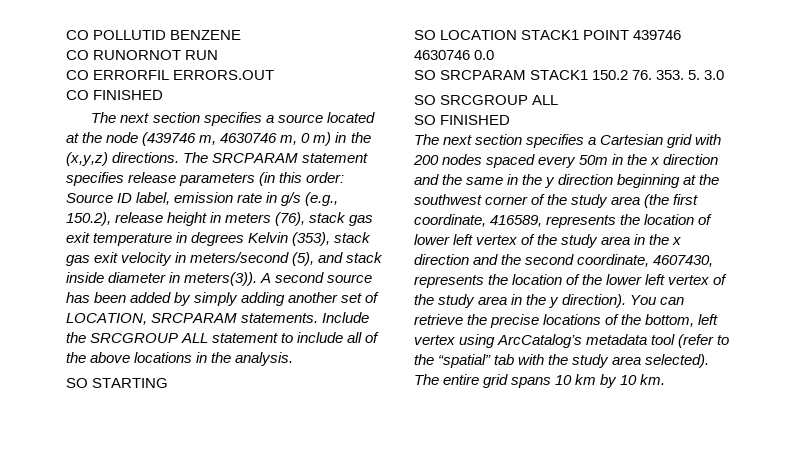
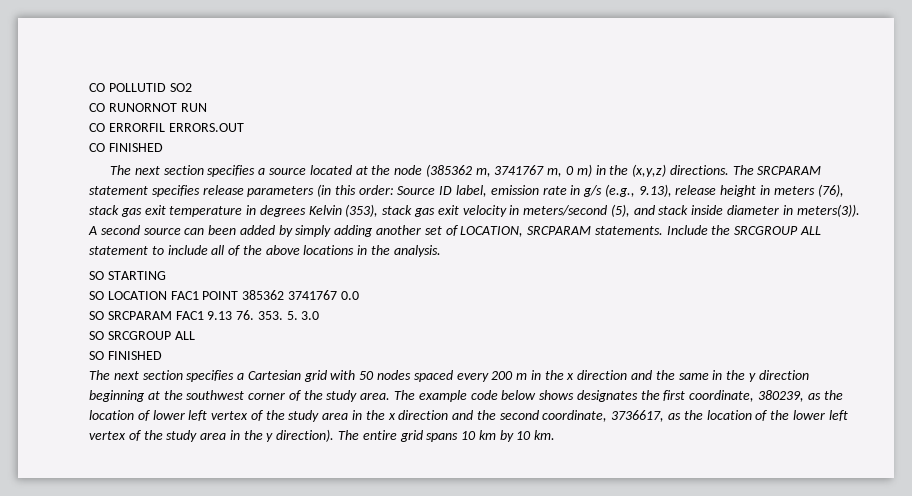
[170,30,242,40] BENZENE -> [169,83,192,92] SO2
[142,132,278,146] (439746 m, 4630746 -> [425,164,545,177] (385362 m, 3741767
[66,212,111,226] 150.2), -> [638,184,672,197] 9.13),
[66,292,90,303] has -> [184,228,205,235] can
[521,30,682,40] [414,50,470,60] STACK1 POINT 439746 4630746 -> [170,290,337,300] FAC1 POINT 385362 3741767
[530,70,629,80] STACK1 150.2 -> [175,311,233,320] FAC1 9.13
[413,155,439,165] 200 -> [359,371,375,380] 50
[579,155,609,165] 50m -> [491,371,528,380] 200 m
[611,194,699,208] [414,214,617,228] area (the first coordinate, 416589, represents -> [360,390,821,402] area. The example code below shows designates the first coordinate, 380239, as
[653,255,714,267] [414,275,484,288] 4607430, represents -> [611,410,682,422] 3736617, as
[630,295,685,305] [414,314,719,328] [414,334,730,348] [414,354,710,368] You can retrieve the precise locations of the bottom, left vertex using ArcCatalog’s metadata tool (refer to the “spatial” tab with the study area selected). -> (335, 435) none

